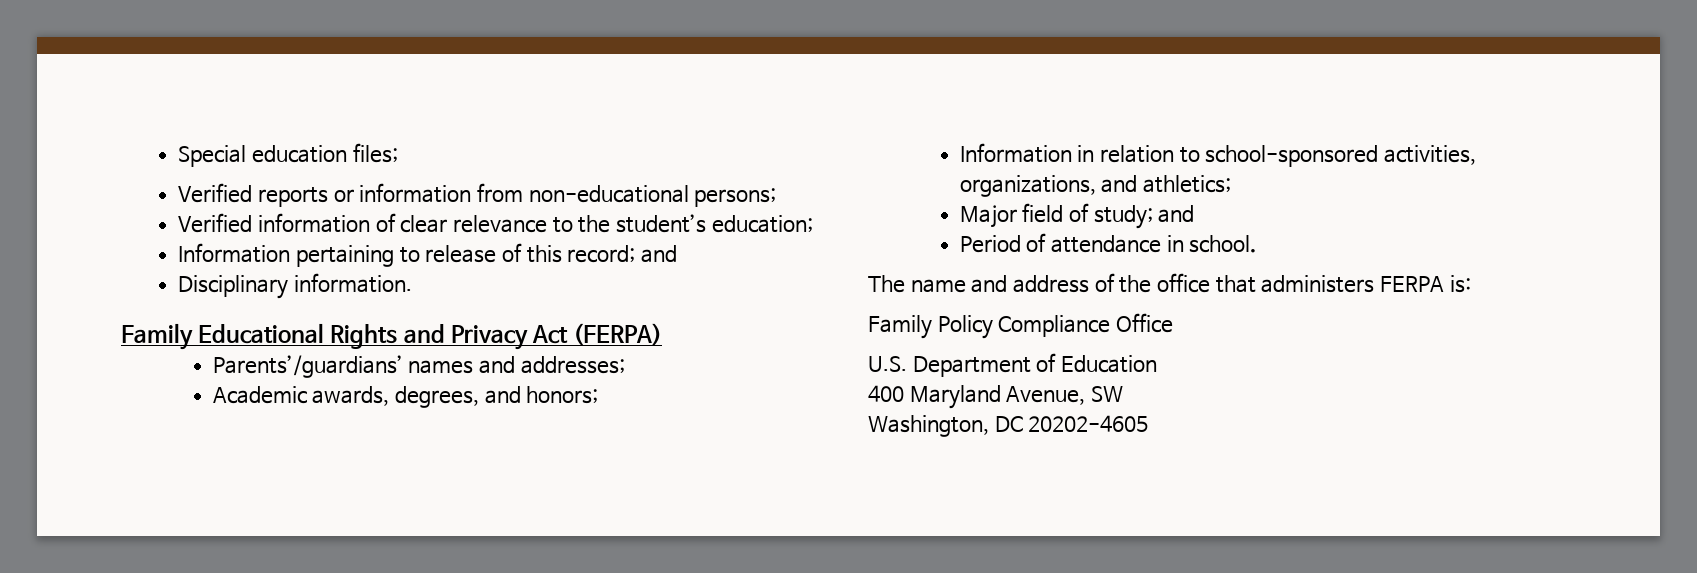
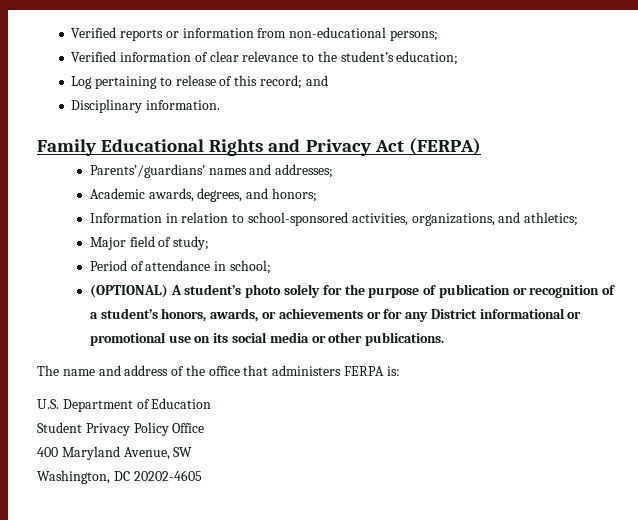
[178,143,398,167] Special education files; // -> (71, 32) none
[178,243,291,263] Information -> [71,76,93,89] Log
[1158,205,1195,223] and -> (210, 243) none
[1189,235,1257,253] school. -> [230,260,272,274] [89,284,616,298] [89,308,582,322] [89,332,445,346] school; // (OPTIONAL) A student’s photo solely for the purpose of publication or recognition of a student’s honors, awards, or achievements or for any District informational or promotional use on its social media or other publications.
[868,313,1173,339] // Family Policy Compliance Office -> (400, 371) none
(1158, 364) none -> [37,422,205,436] // Student Privacy Policy Office

